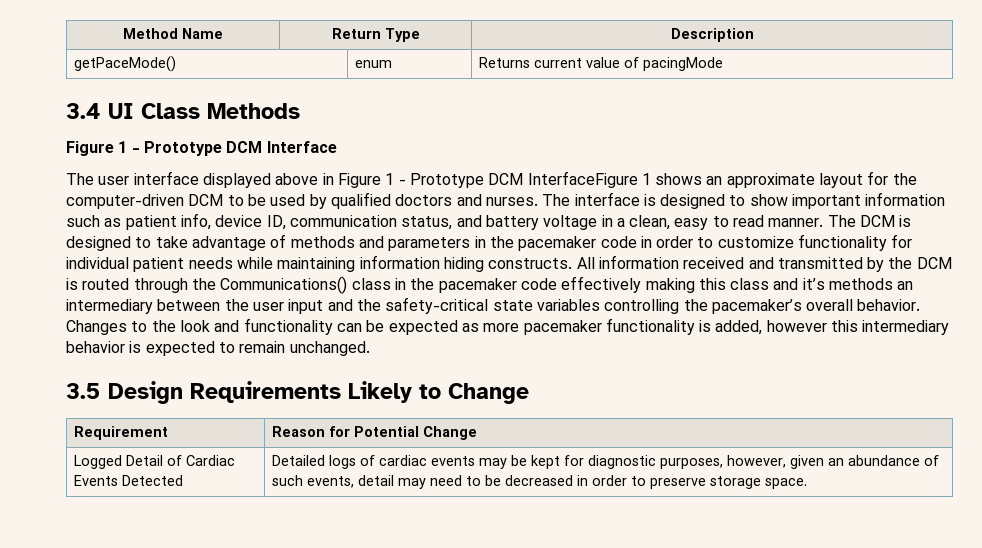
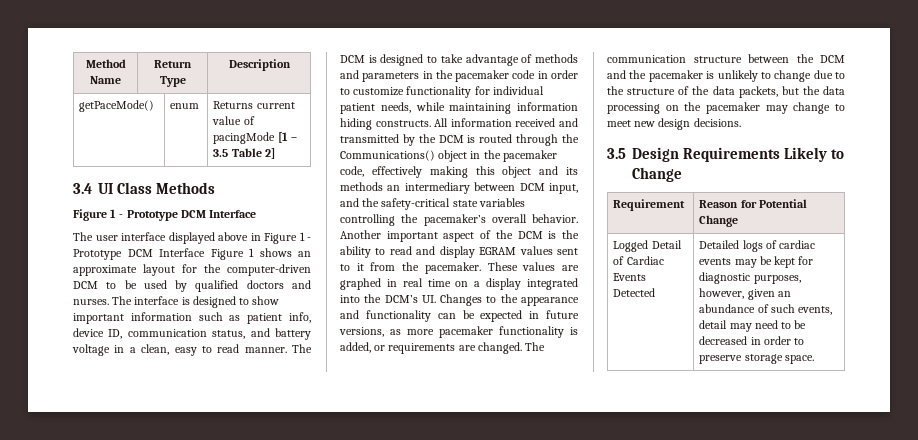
(723, 64) none -> [277,132,297,143] [213,148,275,159] [1 – 3.5 Table 2]
[527,171,638,188] InterfaceFigure -> [159,248,244,260] Interface Figure
[188,257,233,269] needs -> [380,102,411,113] needs,
[351,278,557,293] class in the pacemaker code -> [438,150,557,162] [340,166,364,177] object in the pacemaker code,
[730,278,825,290] class and it’s -> [502,166,578,178] object and its
[224,299,324,314] the user input -> [519,183,578,194] DCM input,
(921, 305) none -> [340,230,579,242] [340,246,578,258] [340,262,579,274] [340,278,578,290] [340,294,436,303] Another important aspect of the DCM is the ability to read and display EGRAM values sent to it from the pacemaker. These values are graphed in real time on a display integrated into the DCM’s UI.
[179,320,210,332] look -> [521,297,579,306] appearance
(458, 327) none -> [529,310,579,319] [339,327,384,337] in future versions,
[766,320,950,335] [66,341,370,356] however this intermediary behavior is expected to remain unchanged. -> [374,342,546,354] [607,54,845,63] [607,70,845,82] [607,86,845,98] [607,102,845,114] [607,118,741,130] or requirements are changed. The communication structure between the DCM and the pacemaker is unlikely to change due to the structure of the data packets, but the data processing on the pacemaker may change to meet new design decisions.

